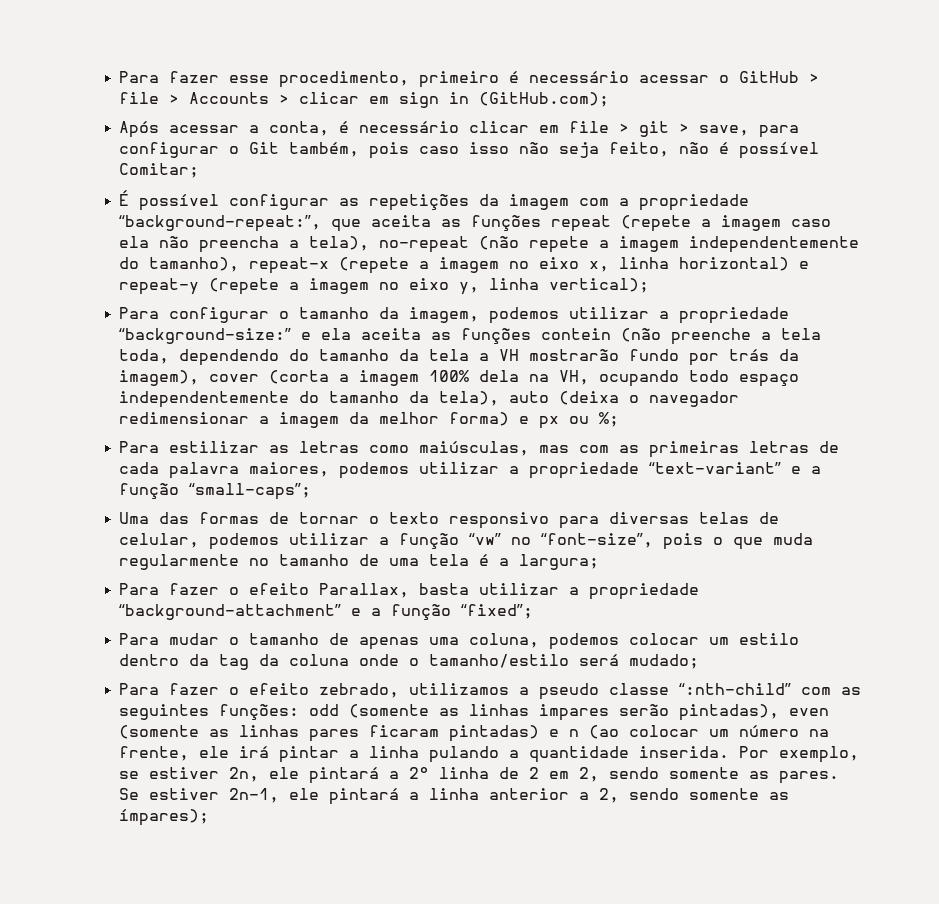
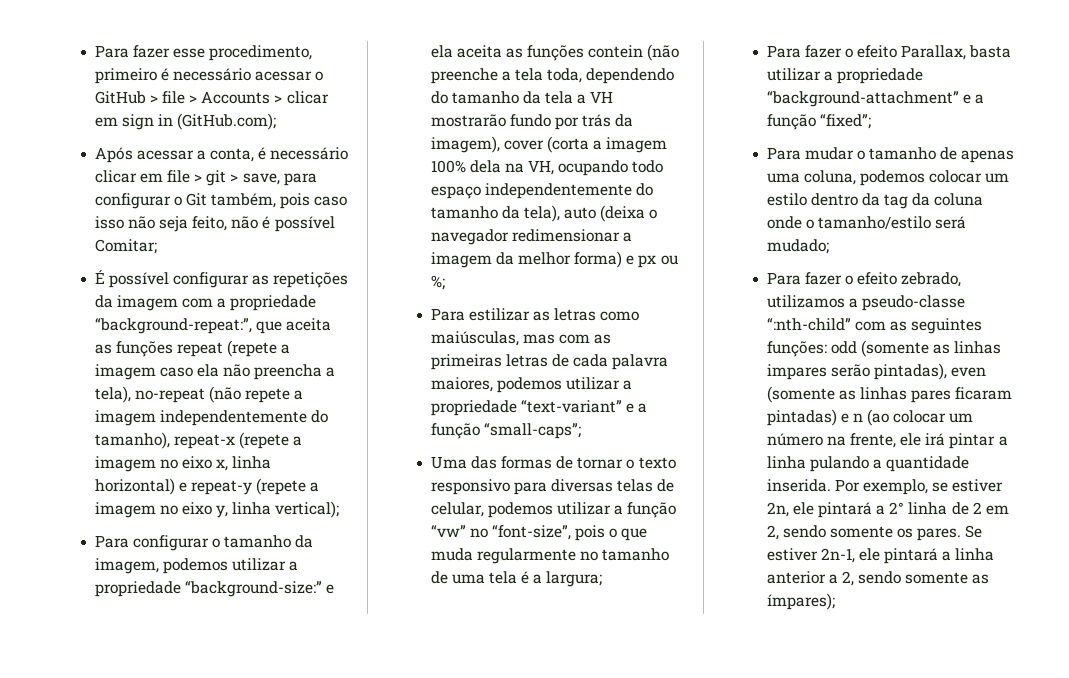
[539,683,670,700] pseudo classe -> [861,295,965,311] pseudo-classe
[749,771,770,779] as -> [897,528,914,538] os

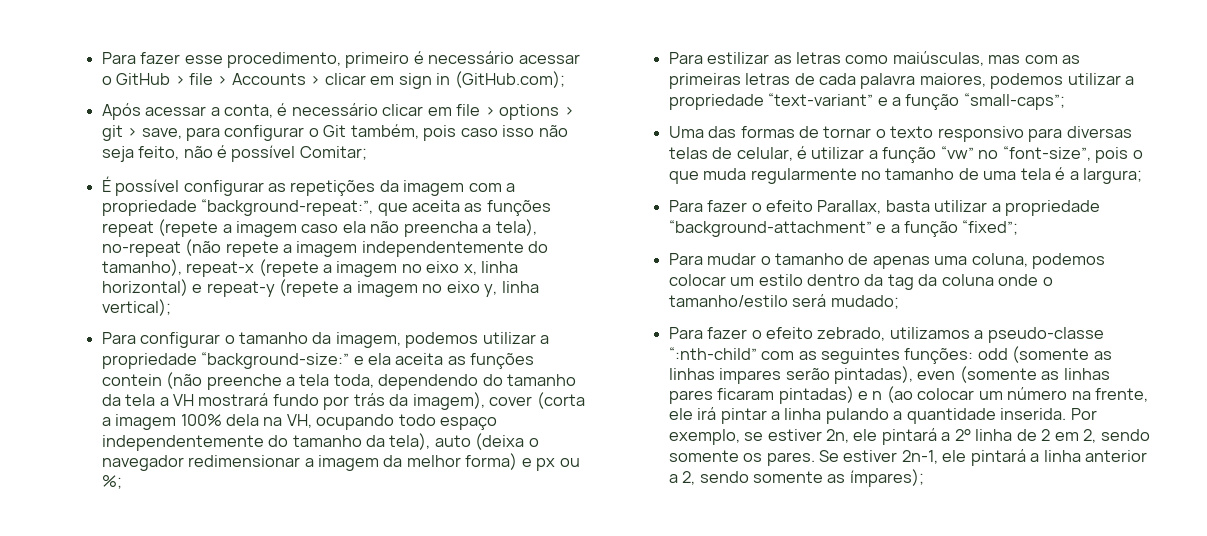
(203, 178) none -> [499,104,574,120] options >
[430,114,506,127] mostrarão -> [198,393,269,406] mostrará
[487,502,553,518] podemos -> [797,146,808,159] é

